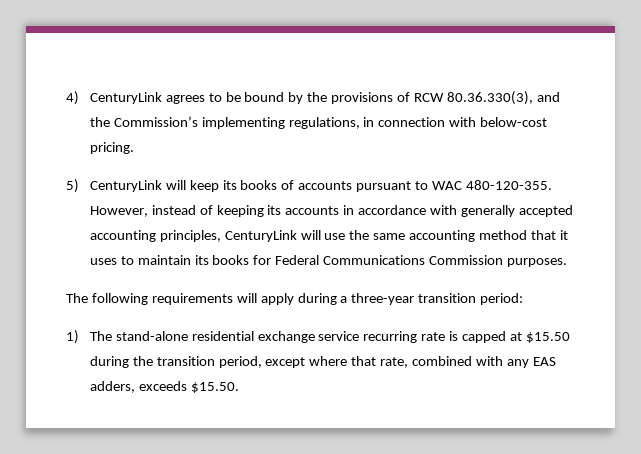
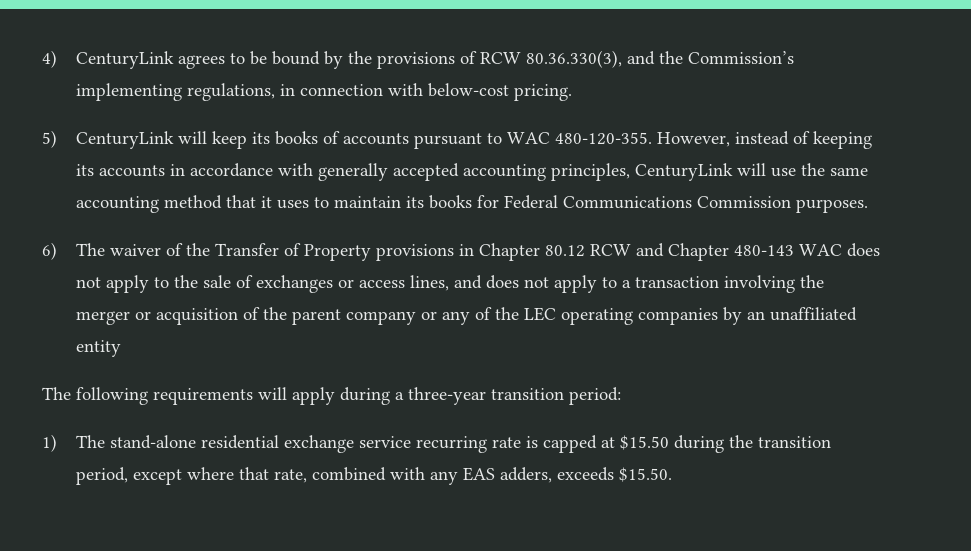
(568, 262) none -> [42,242,881,261] [76,275,825,293] [76,307,858,325] [76,340,122,357] // 6) The waiver of the Transfer of Property provisions in Chapter 80.12 RCW and Chapter 480-143 WAC does not apply to the sale of exchanges or access lines, and does not apply to a transaction involving the merger or acquisition of the parent company or any of the LEC operating companies by an unaffiliated entity

